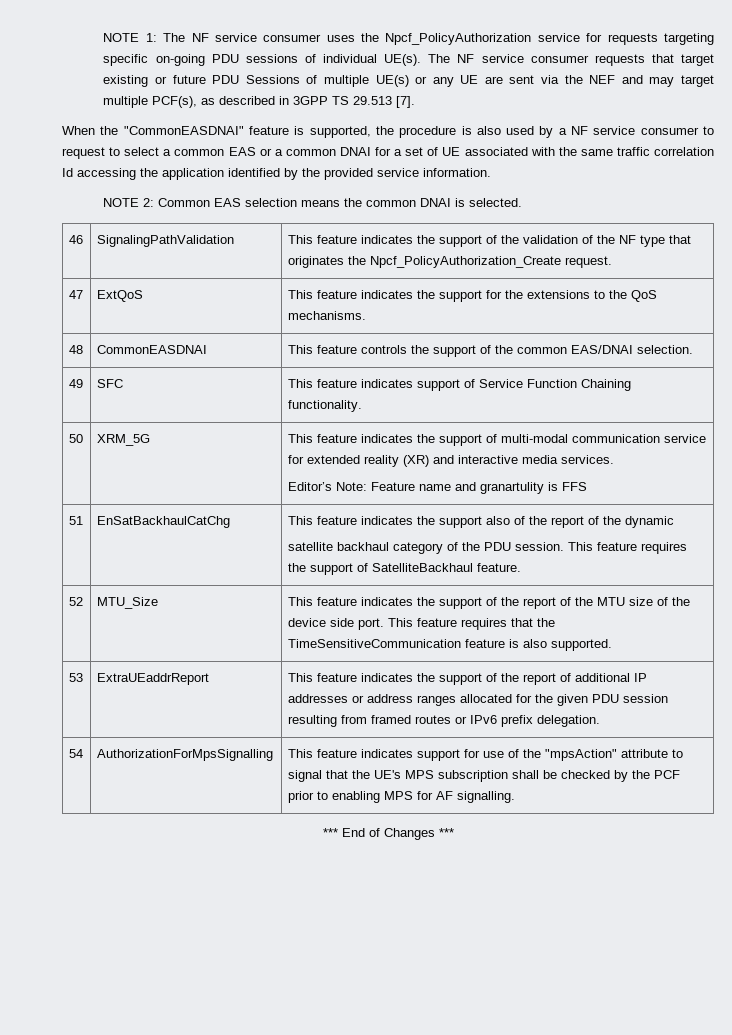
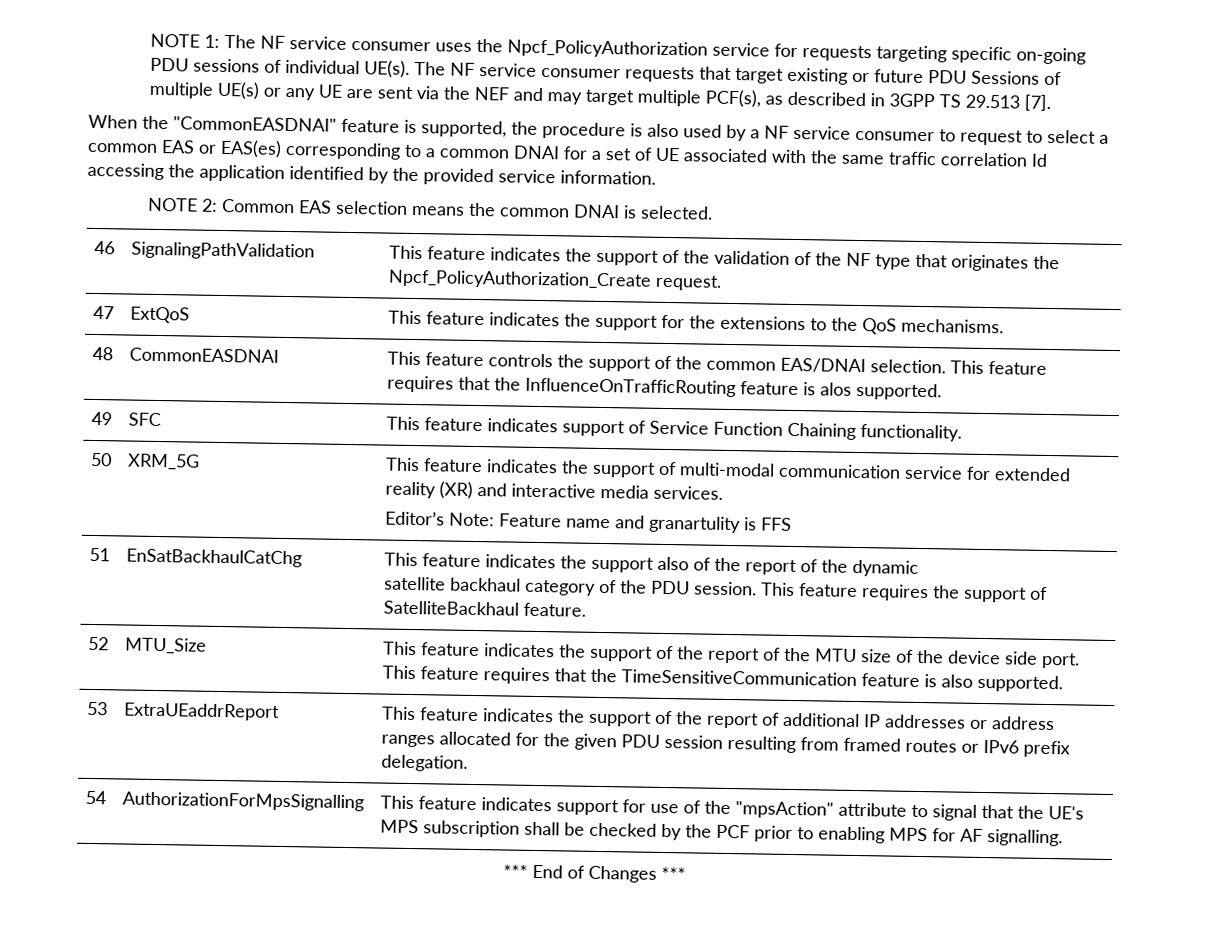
(272, 152) none -> [220,139,422,160] EAS(es) corresponding to
(693, 349) none -> [950,360,1048,375] [387,375,943,401] This feature requires that the InfluenceOnTrafficRouting feature is alos supported.

